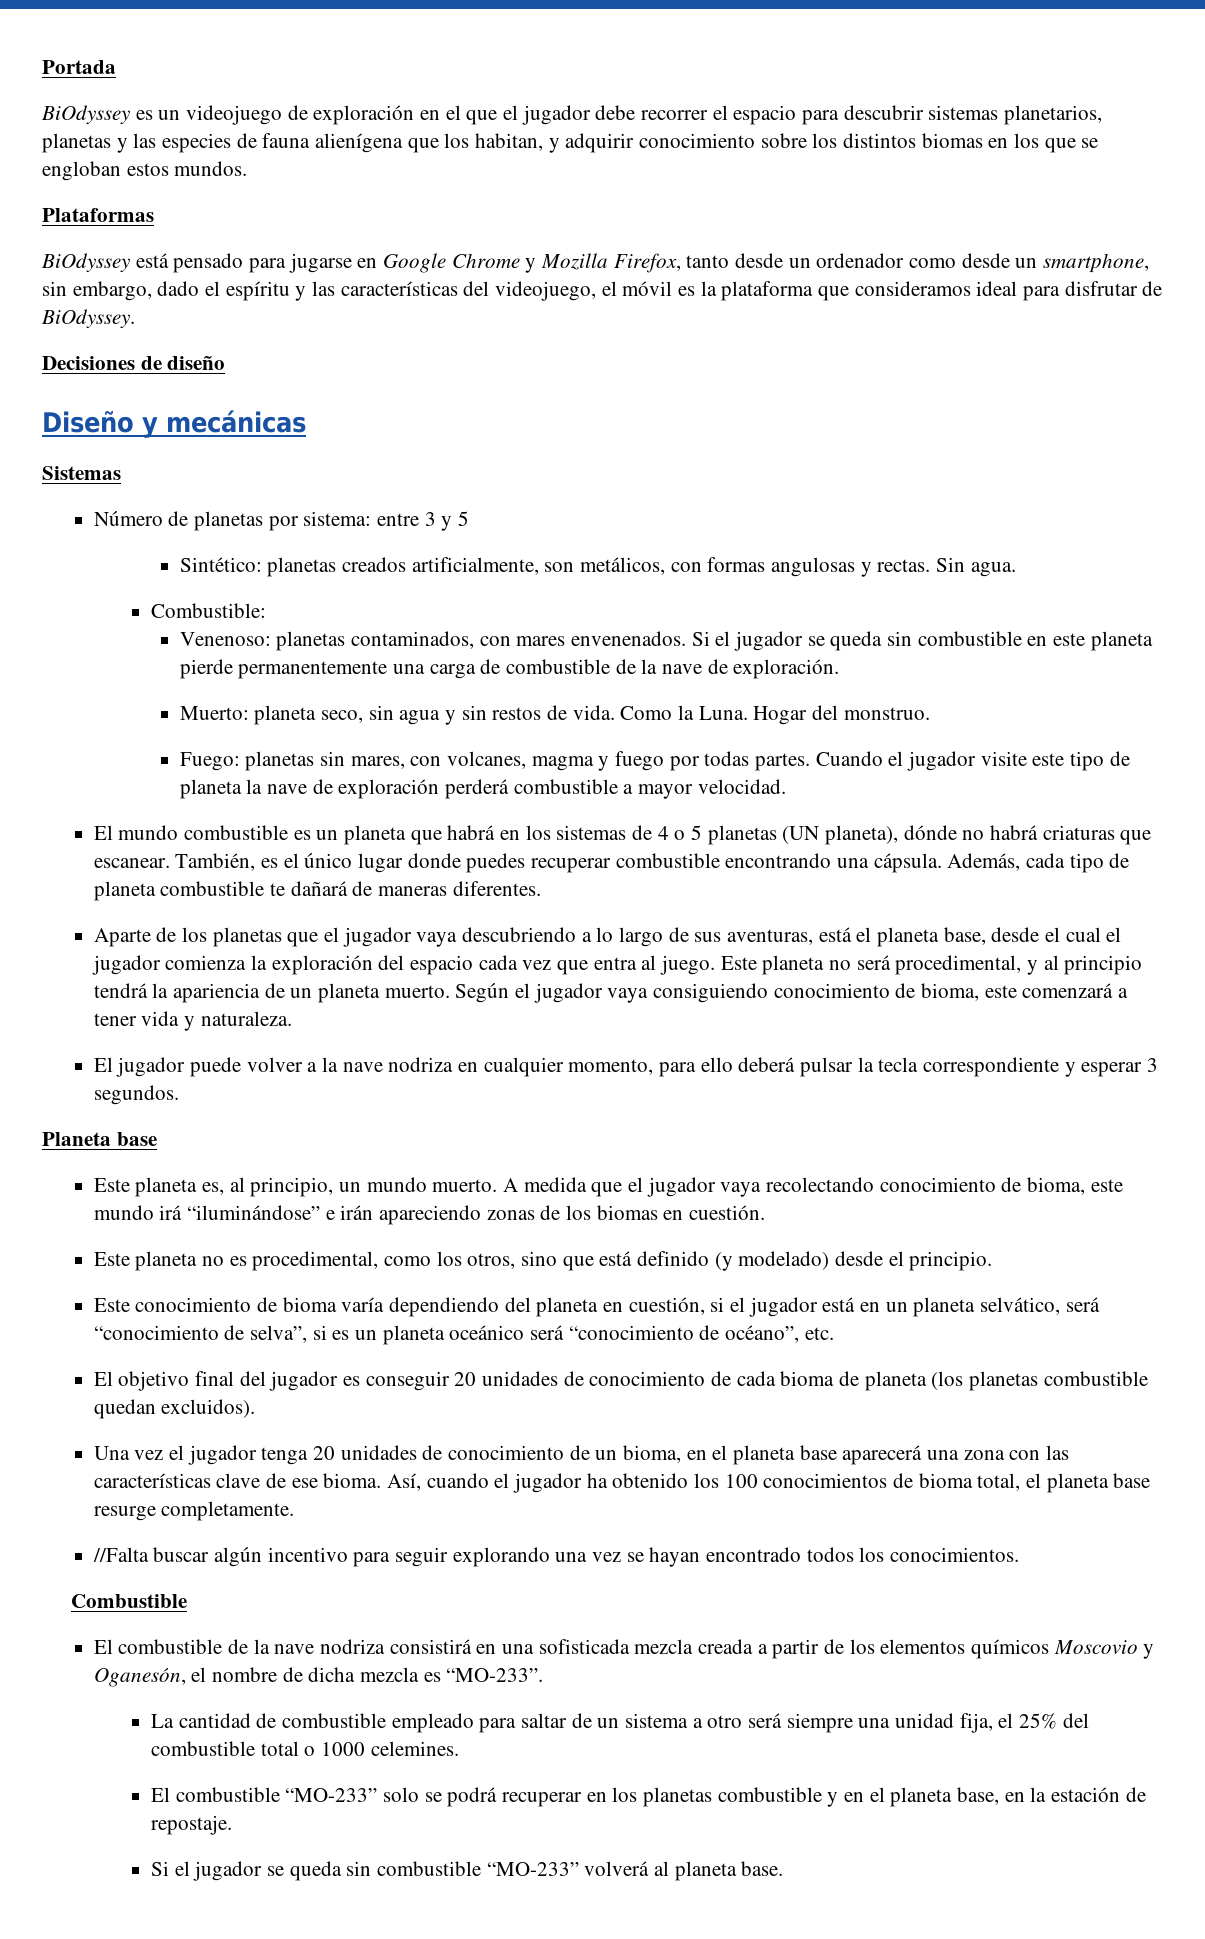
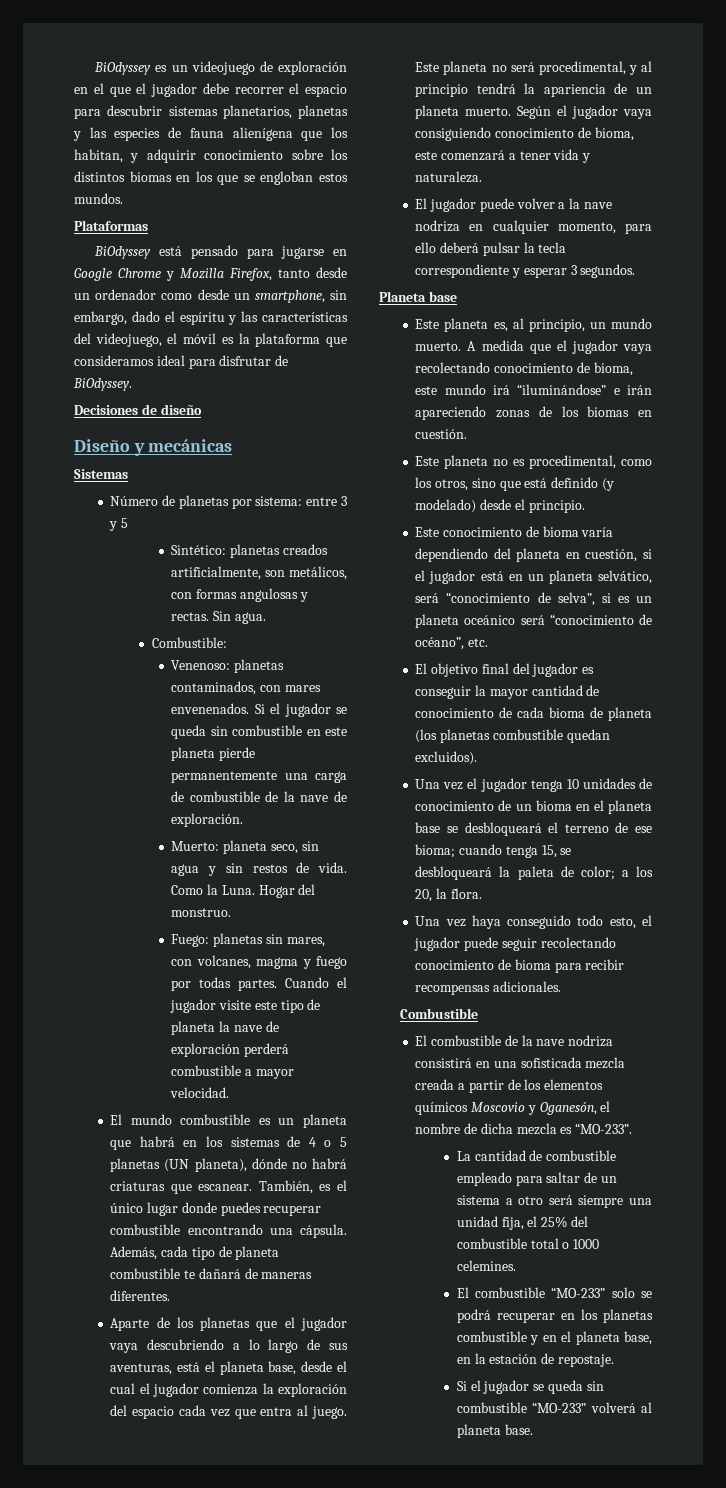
[42,60,116,74] Portada // -> (94, 68) none
[454,1371,559,1386] 20 unidades -> [475,685,583,699] la mayor cantidad
[313,1446,336,1460] 20 -> [566,779,579,789] 10
[623,1445,682,1463] bioma, -> [535,800,572,811] bioma
[842,1445,1070,1465] [93,1473,1151,1493] [93,1501,295,1521] [92,1547,1020,1567] aparecerá una zona con las características clave de ese bioma. Así, cuando el jugador ha obtenido los 100 conocimientos de bioma total, el planeta base resurge completamente. // //Falta buscar algún incentivo para seguir explorando una vez se hayan encontrado todos los conocimientos. -> [446,822,652,836] [415,844,572,858] [415,866,653,880] [415,888,482,902] [415,915,652,929] [414,937,616,951] [415,959,625,973] [415,981,562,995] se desbloqueará el terreno de ese bioma; cuando tenga 15, se desbloqueará la paleta de color; a los 20, la flora. // Una vez haya conseguido todo esto, el jugador puede seguir recolectando conocimiento de bioma para recibir recompensas adicionales.

